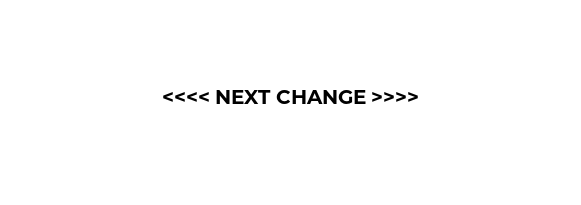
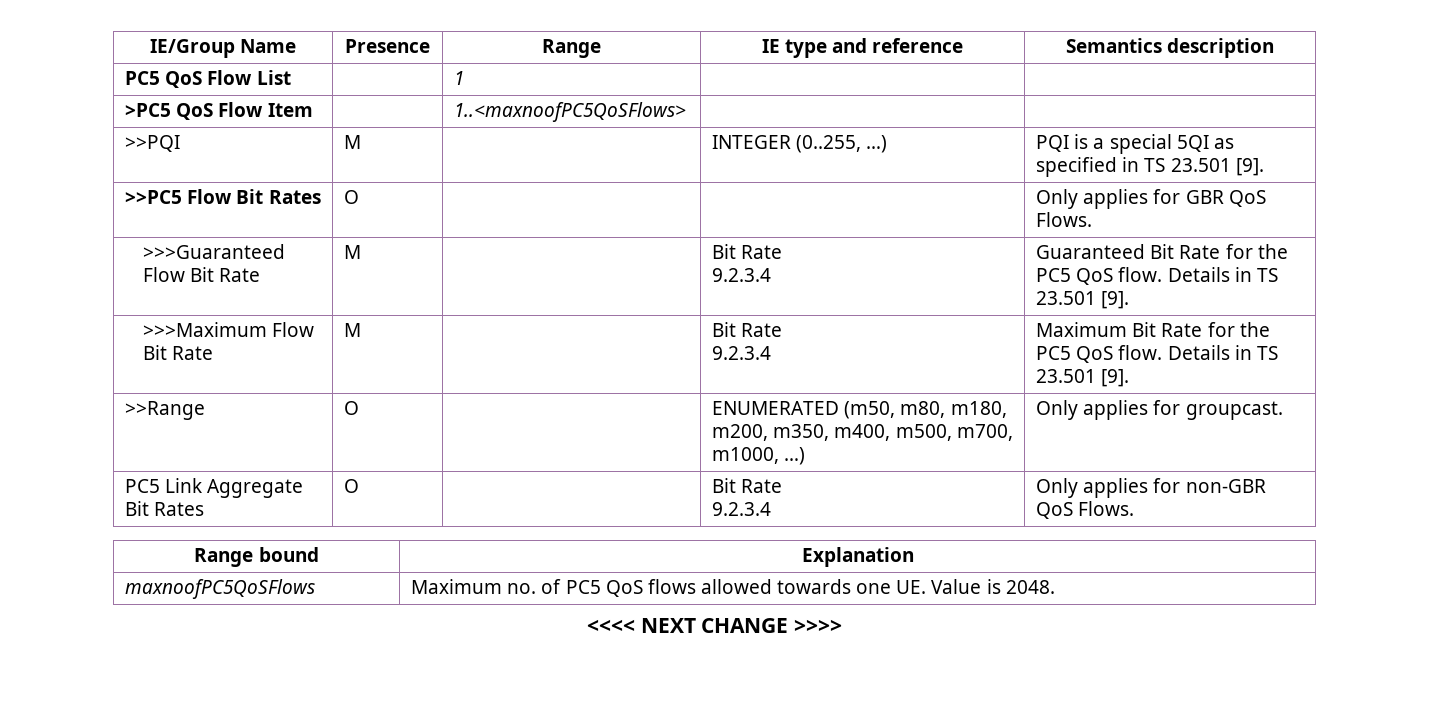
(161, 98) none -> [149,39,297,58] [345,39,430,53] [542,39,601,58] [761,38,964,58] [1065,38,1275,58] [125,70,291,88] [454,71,465,85] [125,102,313,120] [454,102,687,122] [125,135,181,152] [344,135,362,149] [712,135,888,153] [1036,134,1234,154] [1036,157,1264,177] [125,189,321,204] [344,190,360,204] [1036,189,1266,209] [1036,212,1093,227] [142,244,285,259] [142,267,260,282] [344,245,362,259] [712,244,783,259] [712,268,772,282] [1036,244,1288,259] [1036,267,1278,285] [1036,291,1130,309] [142,322,314,337] [142,345,213,360] [344,323,362,337] [712,322,783,337] [712,346,772,360] [1036,322,1270,337] [1036,345,1278,363] [1036,369,1130,387] [125,401,206,420] [344,401,360,415] [712,401,1007,419] [712,424,1013,441] [712,447,806,465] [1036,400,1283,420] [125,478,304,498] [125,501,205,516] [344,479,360,493] [712,478,783,493] [712,502,772,516] [1036,478,1266,498] [1036,501,1135,519] [194,547,319,567] [801,547,914,567] [125,579,316,599] [411,579,1055,597] IE/Group Name | Presence | Range | IE type and reference | Semantics description // PC5 QoS Flow List | | 1 | | // >PC5 QoS Flow Item | | 1..<maxnoofPC5QoSFlows> | | // >>PQI | M | | INTEGER (0..255, …) | PQI is a special 5QI as specified in TS 23.501 [9]. // >>PC5 Flow Bit Rates | O | | | Only applies for GBR QoS Flows. // >>>Guaranteed Flow Bit Rate | M | | Bit Rate // 9.2.3.4 | Guaranteed Bit Rate for the PC5 QoS flow. Details in TS 23.501 [9]. // >>>Maximum Flow Bit Rate | M | | Bit Rate // 9.2.3.4 | Maximum Bit Rate for the PC5 QoS flow. Details in TS 23.501 [9]. // >>Range | O | | ENUMERATED (m50, m80, m180, m200, m350, m400, m500, m700, m1000, …) | Only applies for groupcast. // PC5 Link Aggregate Bit Rates | O | | Bit Rate // 9.2.3.4 | Only applies for non-GBR QoS Flows. // Range bound | Explanation // maxnoofPC5QoSFlows | Maximum no. of PC5 QoS flows allowed towards one UE. Value is 2048. //

